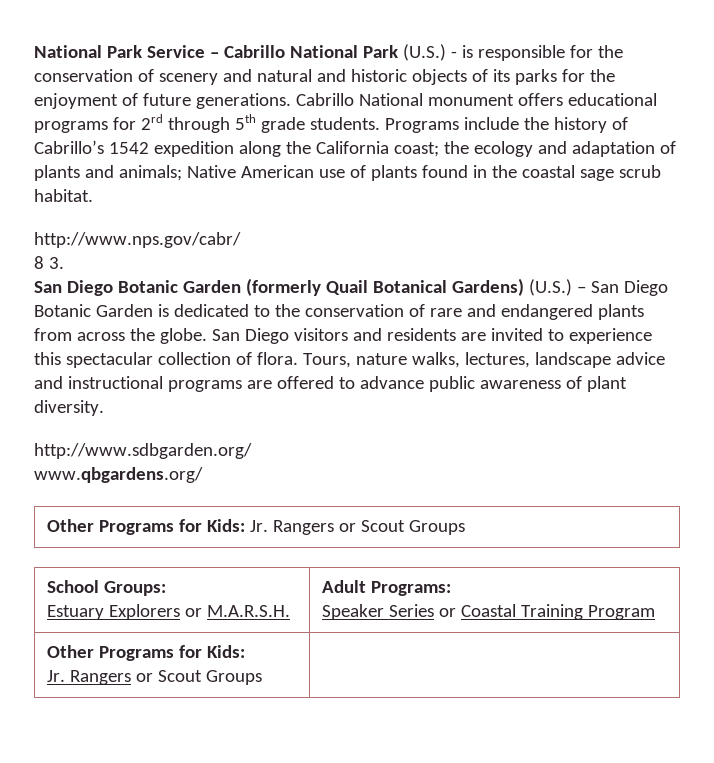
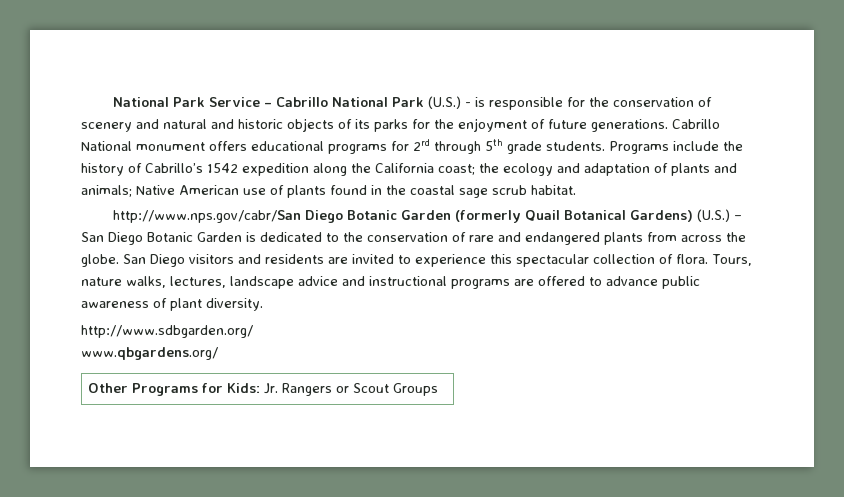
[34,232,241,248] [34,256,64,269] [34,281,62,293] http://www.nps.gov/cabr/ // 8 3. // San -> [112,210,301,223] http://www.nps.gov/cabr/San
[47,580,167,596] [47,604,291,620] [322,580,452,596] [322,604,656,620] [47,645,246,661] [47,670,263,685] // School Groups: // Estuary Explorers or M.A.R.S.H. | Adult Programs: // Speaker Series or Coastal Training Program // Other Programs for Kids: // Jr. Rangers or Scout Groups | -> (438, 389) none

